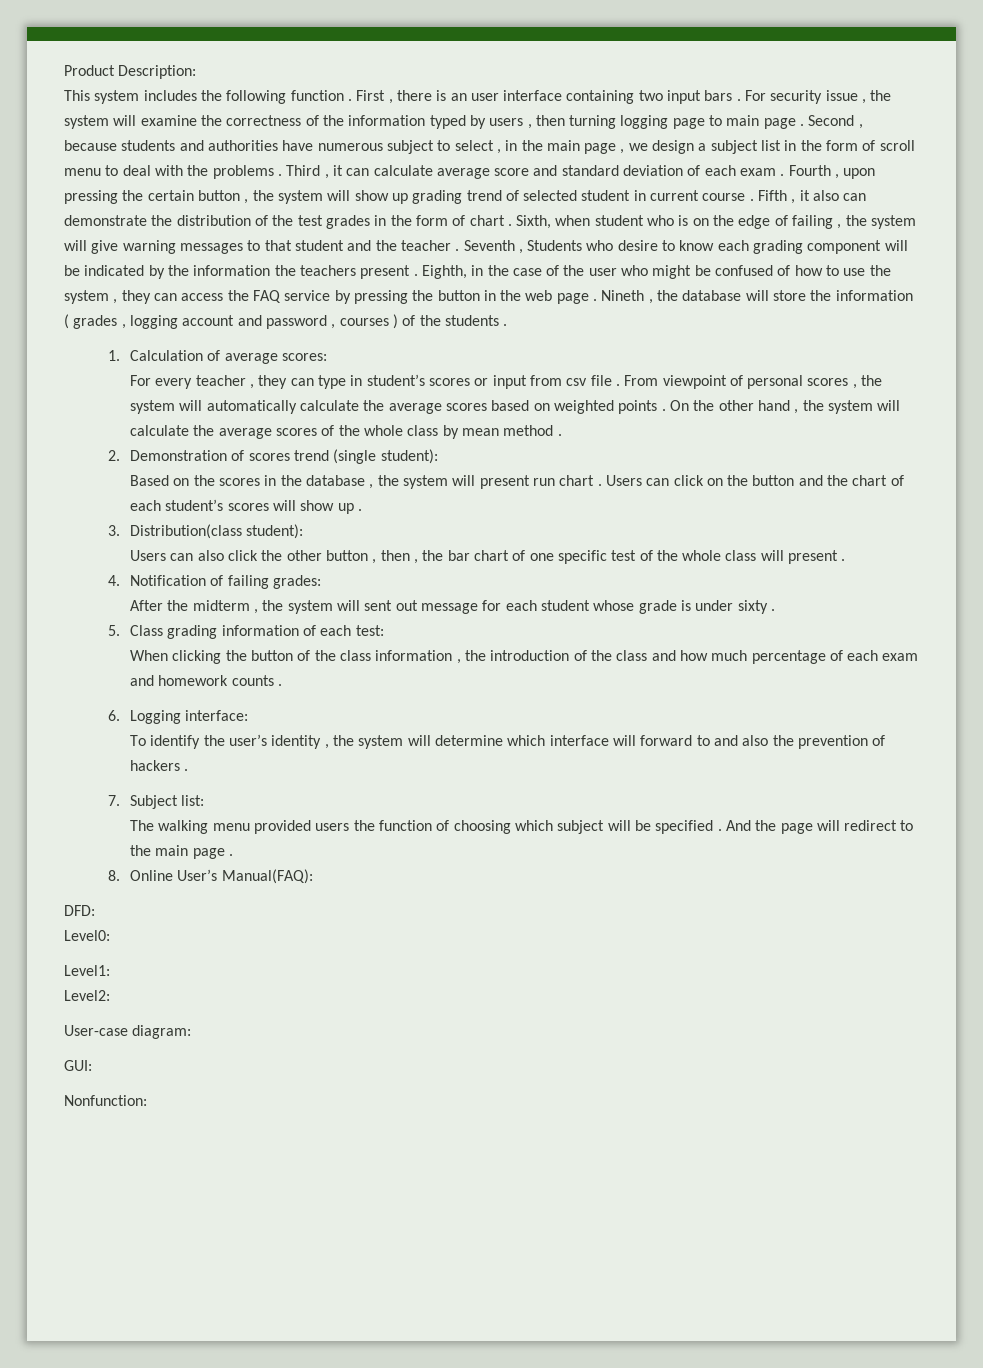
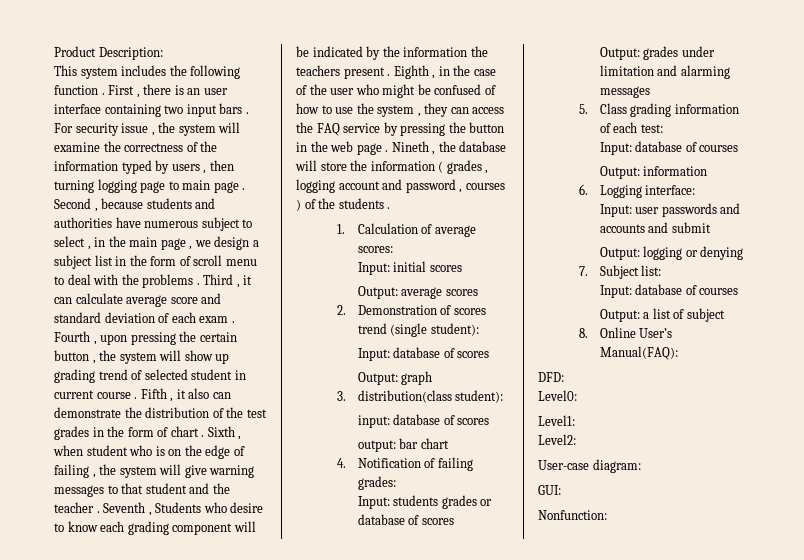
[516,215,552,229] Sixth, -> [207,426,242,440] Sixth ,
[421,265,467,279] Eighth, -> [393,65,436,79] Eighth ,
[130,374,883,389] [130,400,901,414] [130,425,562,439] For every teacher , they can type in student’s scores or input from csv file . From viewpoint of personal scores , the system will automatically calculate the average scores based on weighted points . On the other hand , the system will calculate the average scores of the whole class by mean method . -> [357,261,462,275] [357,286,478,299] Input: initial scores // Output: average scores
[130,475,904,489] [130,499,362,514] Based on the scores in the database , the system will present run chart . Users can click on the button and the chart of each student’s scores will show up . -> [357,347,490,361] [357,371,433,385] Input: database of scores // Output: graph
[130,524,304,539] [130,550,846,564] Distribution(class student): // Users can also click the other button , then , the bar chart of one specific test of the whole class will present . -> [357,390,504,403] [357,414,490,428] [357,438,449,452] distribution(class student): // input: database of scores // output: bar chart
[130,600,775,614] After the midterm , the system will sent out message for each student whose grade is under sixty . -> [357,495,493,509] [357,514,454,525] [599,46,715,60] [599,65,730,79] [599,86,650,98] Input: students grades or database of scores // Output: grades under limitation and alarming messages
[130,650,919,664] [130,675,283,686] [108,710,249,724] [130,734,886,749] [130,760,189,771] [108,795,205,809] [130,820,914,834] [130,845,234,859] When clicking the button of the class information , the introduction of the class and how much percentage of each exam and homework counts . // 6. Logging interface: // To identify the user’s identity , the system will determine which interface will forward to and also the prevention of hackers . // 7. Subject list: // The walking menu provided users the function of choosing which subject will be specified . And the page will redirect to the main page . -> [599,141,739,155] [599,166,708,179] [579,184,696,198] [599,203,741,217] [599,222,711,233] [599,246,744,260] [579,265,662,279] [599,284,739,298] [599,308,725,322] Input: database of courses // Output: information // 6. Logging interface: // Input: user passwords and accounts and submit // Output: logging or denying // 7. Subject list: // Input: database of courses // Output: a list of subject

